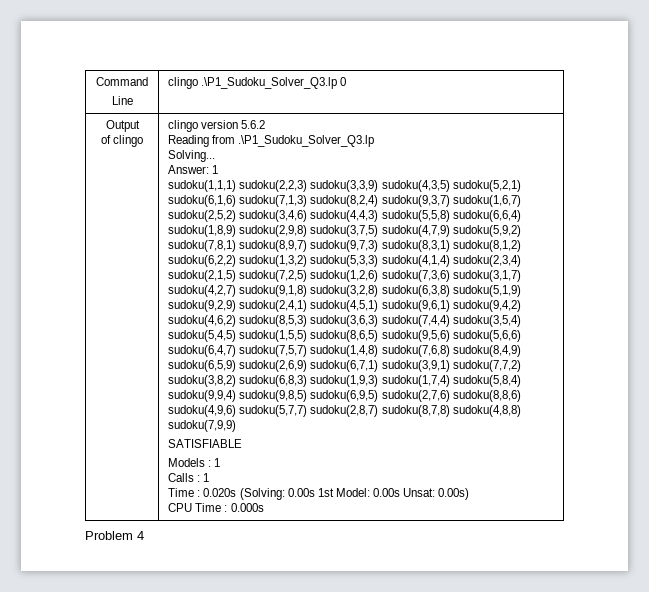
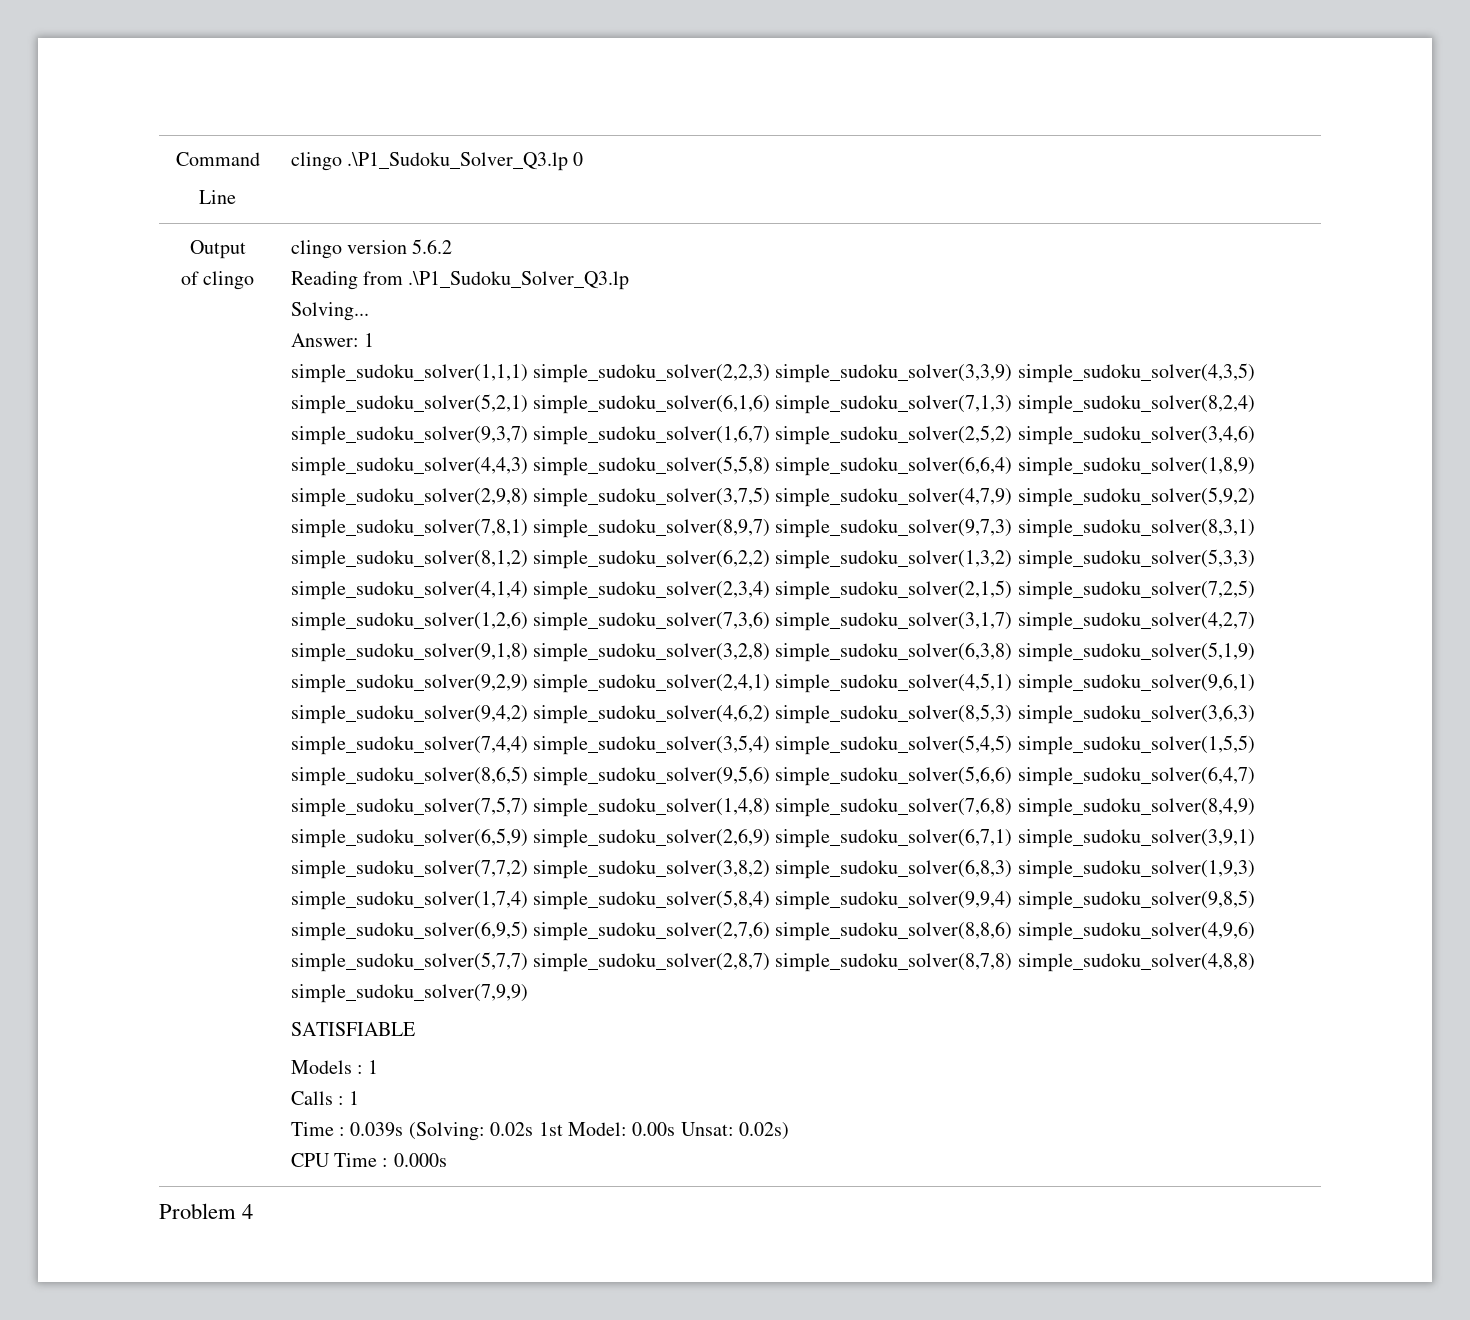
[168,180,521,192] [168,195,521,207] [168,210,521,222] [168,225,521,237] [168,240,521,252] [168,255,521,267] [168,270,521,282] [168,285,521,297] [168,300,521,312] [168,315,521,327] [168,330,521,342] [168,345,521,357] [168,360,521,372] [168,375,521,387] [168,390,521,402] [168,405,521,417] [168,420,237,432] sudoku(1,1,1) sudoku(2,2,3) sudoku(3,3,9) sudoku(4,3,5) sudoku(5,2,1) sudoku(6,1,6) sudoku(7,1,3) sudoku(8,2,4) sudoku(9,3,7) sudoku(1,6,7) sudoku(2,5,2) sudoku(3,4,6) sudoku(4,4,3) sudoku(5,5,8) sudoku(6,6,4) sudoku(1,8,9) sudoku(2,9,8) sudoku(3,7,5) sudoku(4,7,9) sudoku(5,9,2) sudoku(7,8,1) sudoku(8,9,7) sudoku(9,7,3) sudoku(8,3,1) sudoku(8,1,2) sudoku(6,2,2) sudoku(1,3,2) sudoku(5,3,3) sudoku(4,1,4) sudoku(2,3,4) sudoku(2,1,5) sudoku(7,2,5) sudoku(1,2,6) sudoku(7,3,6) sudoku(3,1,7) sudoku(4,2,7) sudoku(9,1,8) sudoku(3,2,8) sudoku(6,3,8) sudoku(5,1,9) sudoku(9,2,9) sudoku(2,4,1) sudoku(4,5,1) sudoku(9,6,1) sudoku(9,4,2) sudoku(4,6,2) sudoku(8,5,3) sudoku(3,6,3) sudoku(7,4,4) sudoku(3,5,4) sudoku(5,4,5) sudoku(1,5,5) sudoku(8,6,5) sudoku(9,5,6) sudoku(5,6,6) sudoku(6,4,7) sudoku(7,5,7) sudoku(1,4,8) sudoku(7,6,8) sudoku(8,4,9) sudoku(6,5,9) sudoku(2,6,9) sudoku(6,7,1) sudoku(3,9,1) sudoku(7,7,2) sudoku(3,8,2) sudoku(6,8,3) sudoku(1,9,3) sudoku(1,7,4) sudoku(5,8,4) sudoku(9,9,4) sudoku(9,8,5) sudoku(6,9,5) sudoku(2,7,6) sudoku(8,8,6) sudoku(4,9,6) sudoku(5,7,7) sudoku(2,8,7) sudoku(8,7,8) sudoku(4,8,8) sudoku(7,9,9) -> [290,363,1255,383] [290,394,1255,414] [290,425,1255,445] [290,456,1255,476] [290,487,1255,507] [290,519,1255,538] [290,549,1255,569] [290,580,1255,600] [290,611,1255,631] [290,642,1255,662] [290,673,1255,693] [290,704,1255,724] [290,735,1255,755] [290,766,1255,786] [290,797,1255,817] [290,828,1255,848] [290,859,1255,879] [290,890,1255,910] [290,921,1255,941] [290,952,1255,972] [290,984,528,1003] simple_sudoku_solver(1,1,1) simple_sudoku_solver(2,2,3) simple_sudoku_solver(3,3,9) simple_sudoku_solver(4,3,5) simple_sudoku_solver(5,2,1) simple_sudoku_solver(6,1,6) simple_sudoku_solver(7,1,3) simple_sudoku_solver(8,2,4) simple_sudoku_solver(9,3,7) simple_sudoku_solver(1,6,7) simple_sudoku_solver(2,5,2) simple_sudoku_solver(3,4,6) simple_sudoku_solver(4,4,3) simple_sudoku_solver(5,5,8) simple_sudoku_solver(6,6,4) simple_sudoku_solver(1,8,9) simple_sudoku_solver(2,9,8) simple_sudoku_solver(3,7,5) simple_sudoku_solver(4,7,9) simple_sudoku_solver(5,9,2) simple_sudoku_solver(7,8,1) simple_sudoku_solver(8,9,7) simple_sudoku_solver(9,7,3) simple_sudoku_solver(8,3,1) simple_sudoku_solver(8,1,2) simple_sudoku_solver(6,2,2) simple_sudoku_solver(1,3,2) simple_sudoku_solver(5,3,3) simple_sudoku_solver(4,1,4) simple_sudoku_solver(2,3,4) simple_sudoku_solver(2,1,5) simple_sudoku_solver(7,2,5) simple_sudoku_solver(1,2,6) simple_sudoku_solver(7,3,6) simple_sudoku_solver(3,1,7) simple_sudoku_solver(4,2,7) simple_sudoku_solver(9,1,8) simple_sudoku_solver(3,2,8) simple_sudoku_solver(6,3,8) simple_sudoku_solver(5,1,9) simple_sudoku_solver(9,2,9) simple_sudoku_solver(2,4,1) simple_sudoku_solver(4,5,1) simple_sudoku_solver(9,6,1) simple_sudoku_solver(9,4,2) simple_sudoku_solver(4,6,2) simple_sudoku_solver(8,5,3) simple_sudoku_solver(3,6,3) simple_sudoku_solver(7,4,4) simple_sudoku_solver(3,5,4) simple_sudoku_solver(5,4,5) simple_sudoku_solver(1,5,5) simple_sudoku_solver(8,6,5) simple_sudoku_solver(9,5,6) simple_sudoku_solver(5,6,6) simple_sudoku_solver(6,4,7) simple_sudoku_solver(7,5,7) simple_sudoku_solver(1,4,8) simple_sudoku_solver(7,6,8) simple_sudoku_solver(8,4,9) simple_sudoku_solver(6,5,9) simple_sudoku_solver(2,6,9) simple_sudoku_solver(6,7,1) simple_sudoku_solver(3,9,1) simple_sudoku_solver(7,7,2) simple_sudoku_solver(3,8,2) simple_sudoku_solver(6,8,3) simple_sudoku_solver(1,9,3) simple_sudoku_solver(1,7,4) simple_sudoku_solver(5,8,4) simple_sudoku_solver(9,9,4) simple_sudoku_solver(9,8,5) simple_sudoku_solver(6,9,5) simple_sudoku_solver(2,7,6) simple_sudoku_solver(8,8,6) simple_sudoku_solver(4,9,6) simple_sudoku_solver(5,7,7) simple_sudoku_solver(2,8,7) simple_sudoku_solver(8,7,8) simple_sudoku_solver(4,8,8) simple_sudoku_solver(7,9,9)
[203,488,315,500] 0.020s (Solving: 0.00s -> [350,1122,534,1141] 0.039s (Solving: 0.02s
[438,488,470,500] 0.00s) -> [739,1122,790,1140] 0.02s)

